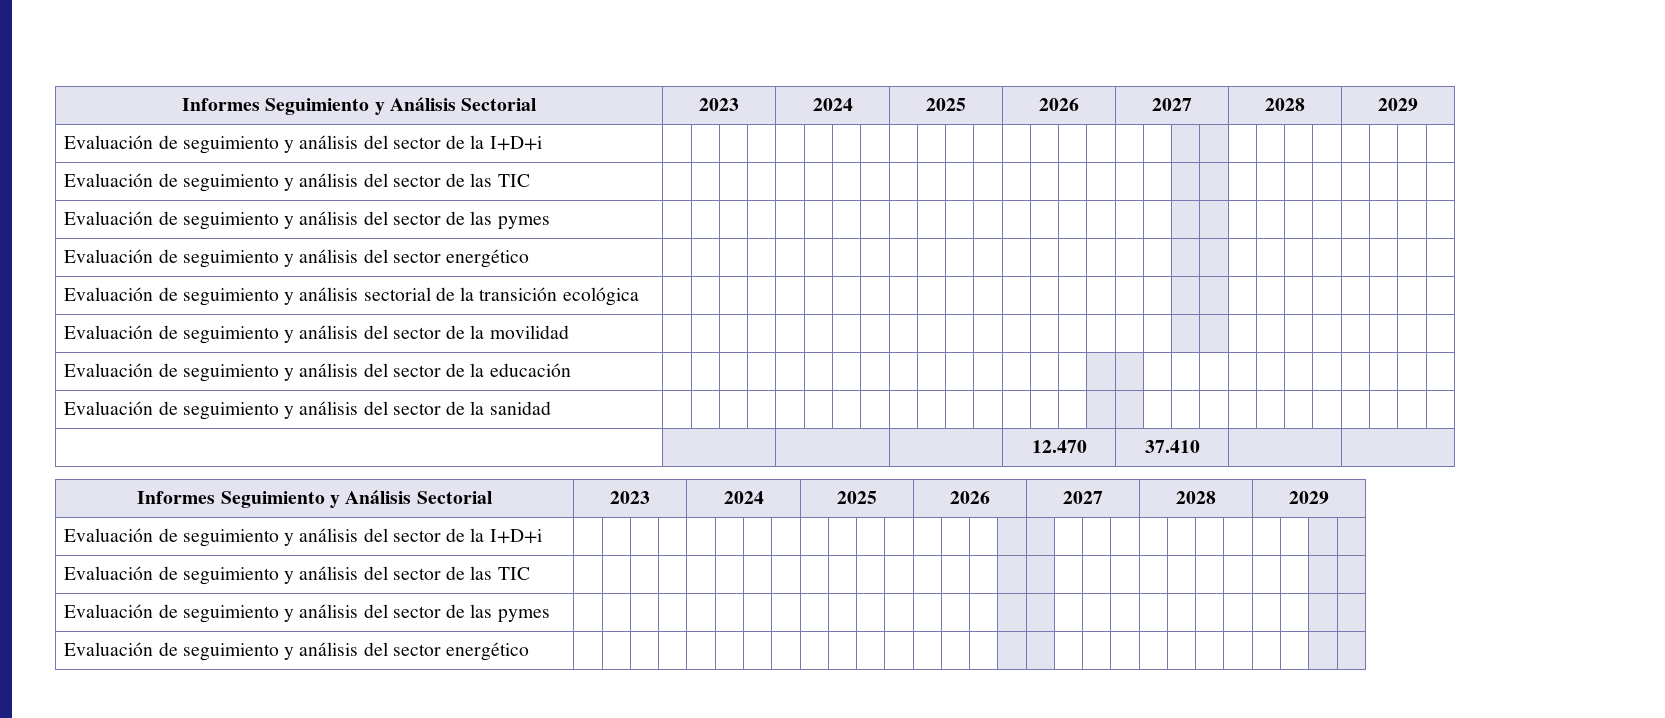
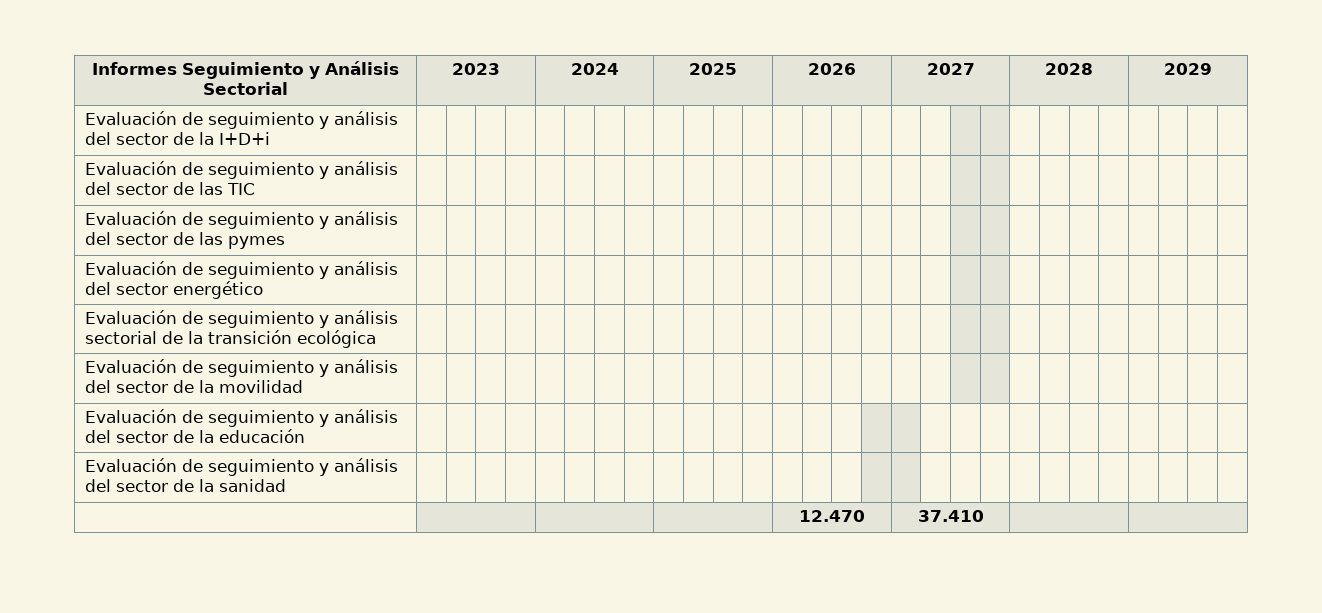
[137,490,492,508] [610,491,650,504] [723,491,764,504] [837,491,877,504] [950,491,990,504] [1063,491,1103,504] [1176,491,1216,504] [1289,491,1329,504] [64,528,542,547] [64,566,530,585] [64,604,550,623] [64,642,530,661] // Informes Seguimiento y Análisis Sectorial | 2023 | 2024 | 2025 | 2026 | 2027 | 2028 | 2029 // Evaluación de seguimiento y análisis del sector de la I+D+i | | | | | | | | | | | | | | | | | | | | | | | | | | | | // Evaluación de seguimiento y análisis del sector de las TIC | | | | | | | | | | | | | | | | | | | | | | | | | | | | // Evaluación de seguimiento y análisis del sector de las pymes | | | | | | | | | | | | | | | | | | | | | | | | | | | | // Evaluación de seguimiento y análisis del sector energético | | | | | | | | | | | | | | | | | | | | | | | | | | | | -> (984, 516) none

